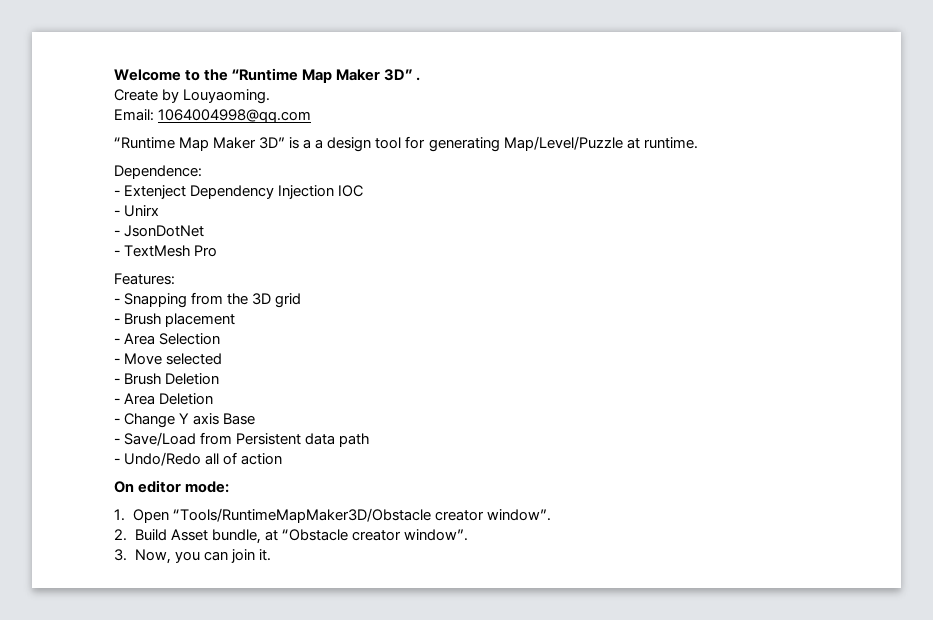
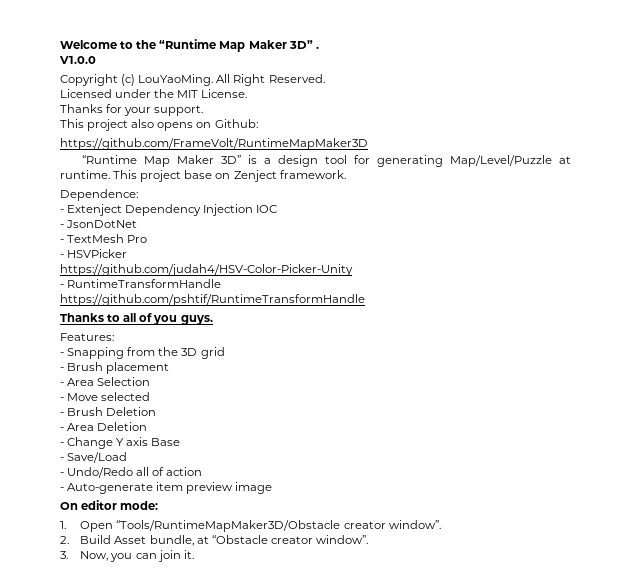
[114,89,271,104] [114,109,312,123] Create by Louyaoming. // Email: 1064004998@qq.com -> [59,56,96,64] [60,74,325,86] [60,89,248,98] [60,104,204,116] [60,119,258,131] [60,138,368,150] V1.0.0 // Copyright (c) LouYaoMing. All Right Reserved. // Licensed under the MIT License. // Thanks for your support. // This project also opens on Github: // https://github.com/FrameVolt/RuntimeMapMaker3D
[315,139,324,149] a -> (271, 161) none
(698, 143) none -> [113,170,346,182] This project base on Zenject framework.
[114,205,160,217] // - Unirx -> (278, 209) none
(218, 251) none -> [60,249,128,258] [60,264,353,276] [60,279,222,288] [60,294,365,306] [60,313,213,325] // - HSVPicker // https://github.com/judah4/HSV-Color-Picker-Unity // - RuntimeTransformHandle // https://github.com/pshtif/RuntimeTransformHandle // Thanks to all of you guys.
[200,432,370,447] from Persistent data path -> (128, 457) none
(283, 459) none -> [60,482,273,494] // - Auto-generate item preview image

